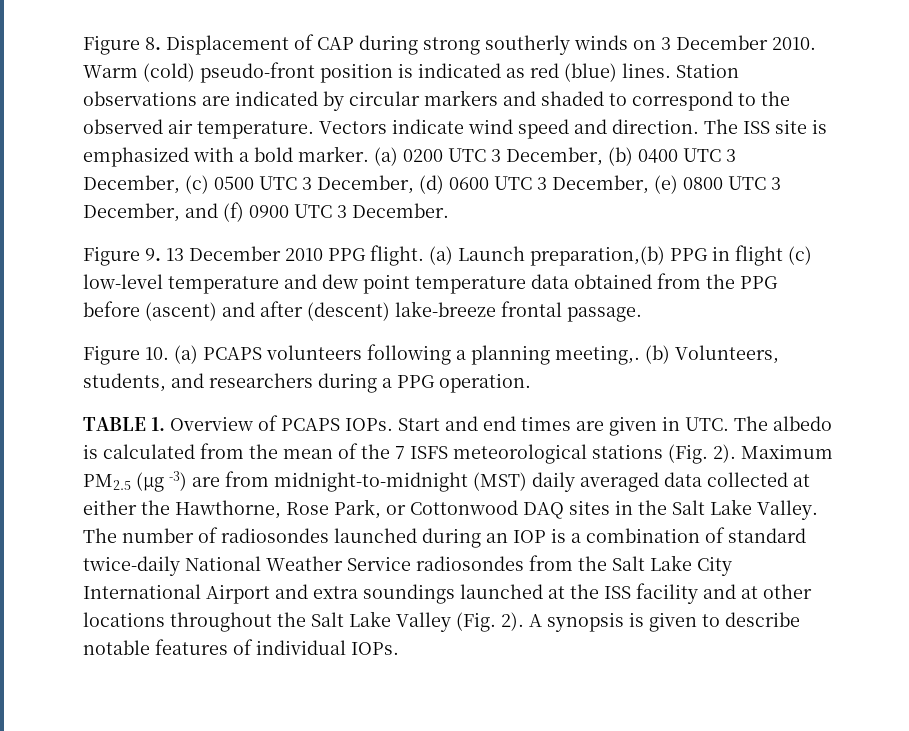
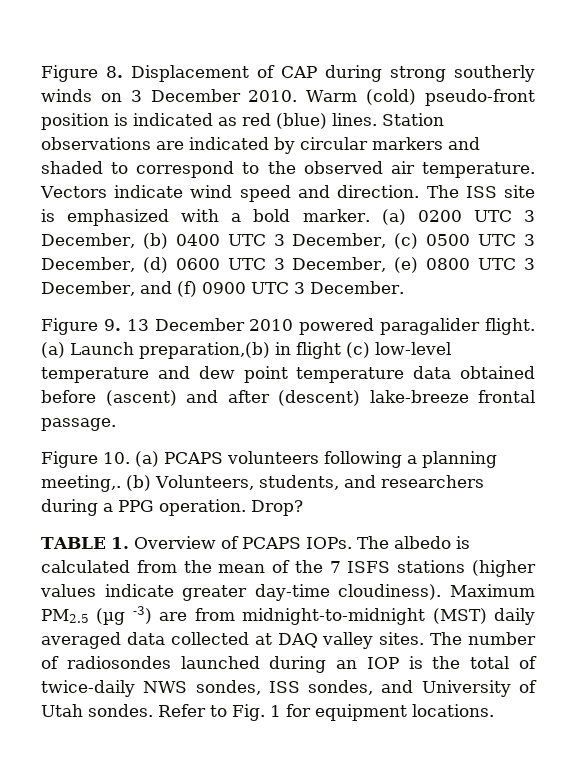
[328,248,366,261] PPG -> [299,318,481,335] powered paragalider
[670,248,708,261] PPG -> (270, 350) none
[657,273,778,289] from the PPG -> (535, 372) none
(531, 383) none -> [251,500,303,516] Drop?
[398,416,729,436] Start and end times are given in UTC. -> (352, 543) none
[453,444,736,464] meteorological stations (Fig. 2). -> [397,560,536,577] [40,584,442,601] stations (higher values indicate greater day-time cloudiness).
[83,499,818,520] either the Hawthorne, Rose Park, or Cottonwood DAQ sites in the Salt Lake Valley. -> [277,632,425,649] DAQ valley sites.
[571,527,806,543] [83,555,732,576] [83,583,812,604] [83,611,800,632] [83,639,399,655] a combination of standard twice-daily National Weather Service radiosondes from the Salt Lake City International Airport and extra soundings launched at the ISS facility and at other locations throughout the Salt Lake Valley (Fig. 2). A synopsis is given to describe notable features of individual IOPs. -> [432,656,537,669] [41,680,537,697] [41,704,494,721] the total of twice-daily NWS sondes, ISS sondes, and University of Utah sondes. Refer to Fig. 1 for equipment locations.

